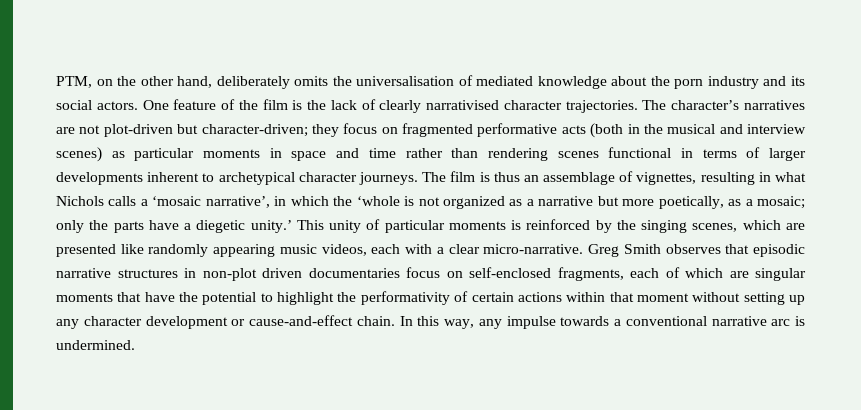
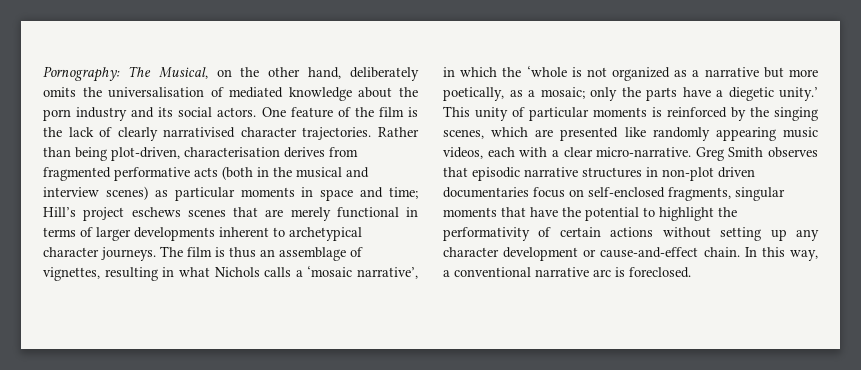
[56,76,92,88] PTM, -> [43,66,208,82] Pornography: The Musical,
[642,100,805,110] [56,123,398,137] The character’s narratives are not plot-driven but character-driven; they focus on -> [378,127,419,137] [43,147,358,161] Rather than being plot-driven, characterisation derives from
[368,148,599,161] time rather than rendering scenes -> [389,187,418,199] [43,207,331,221] time; Hill’s project eschews scenes that are merely
[630,267,749,278] each of which are -> (731, 194) none
[566,292,689,302] within that moment -> (654, 232) none
[478,316,610,329] any impulse towards -> (818, 255) none
[56,340,135,350] undermined. -> [629,267,691,278] foreclosed.

